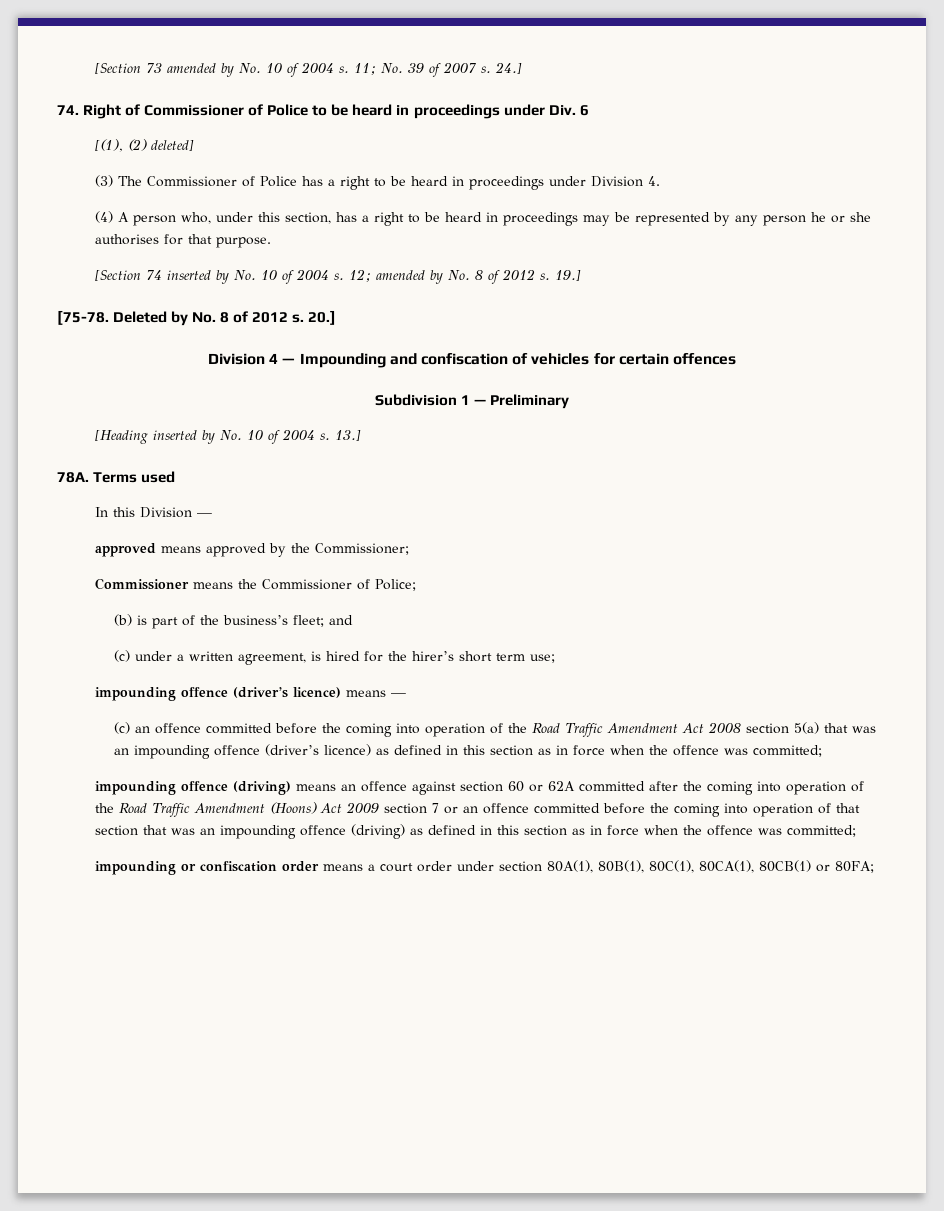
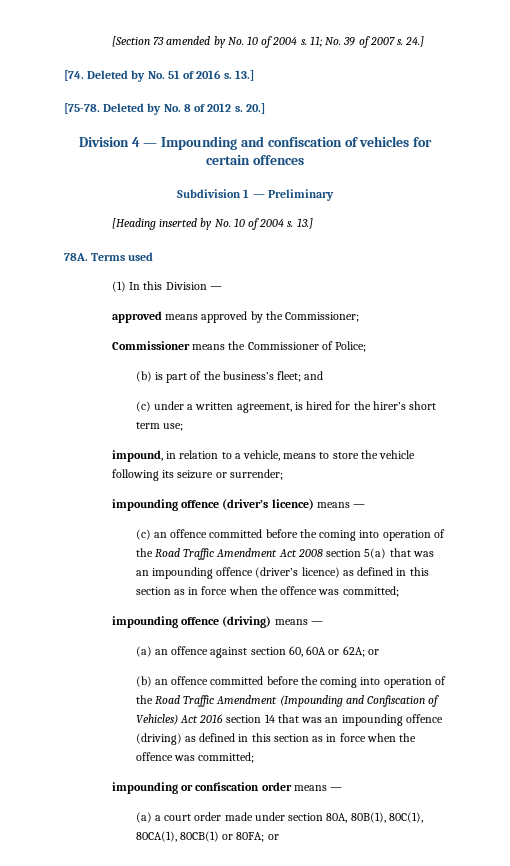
[57,104,589,119] [95,139,195,152] [95,175,661,190] [95,211,872,226] [95,234,272,248] [95,269,582,284] 74. Right of Commissioner of Police to be heard in proceedings under Div. 6 // [(1), (2) deleted] // (3) The Commissioner of Police has a right to be heard in proceedings under Division 4. // (4) A person who, under this section, has a right to be heard in proceedings may be represented by any person he or she authorises for that purpose. // [Section 74 inserted by No. 10 of 2004 s. 12; amended by No. 8 of 2012 s. 19.] -> [64,70,254,82] [74. Deleted by No. 51 of 2016 s. 13.]
(176, 477) none -> [111,281,126,292] (1)
(556, 658) none -> [111,450,416,462] [111,469,283,481] // impound, in relation to a vehicle, means to store the vehicle following its seizure or surrender;
(337, 787) none -> [310,621,323,625] [135,646,152,657] — // (a)
[508,781,865,795] [95,802,861,817] [95,825,139,836] 60 or 62A committed after the coming into operation of the Road Traffic Amendment (Hoons) Act 2009 section 7 or an offence committed before the coming into operation of that section -> [288,646,379,657] [135,676,446,688] [135,695,440,707] [135,714,275,725] 60, 60A or 62A; or // (b) an offence committed before the coming into operation of the Road Traffic Amendment (Impounding and Confiscation of Vehicles) Act 2016 section 14
(364, 867) none -> [330,787,343,791] [135,812,152,823] — // (a)
(453, 866) none -> [224,812,253,821] made
[547,860,594,873] 80A(1), -> [326,813,348,823] 80A,
(875, 867) none -> [267,834,279,840] or

